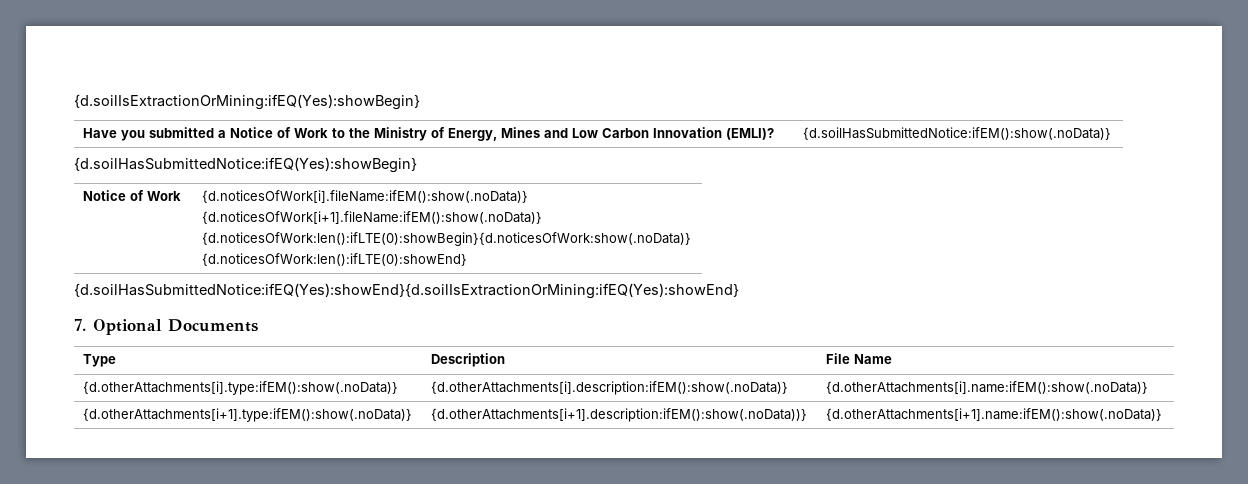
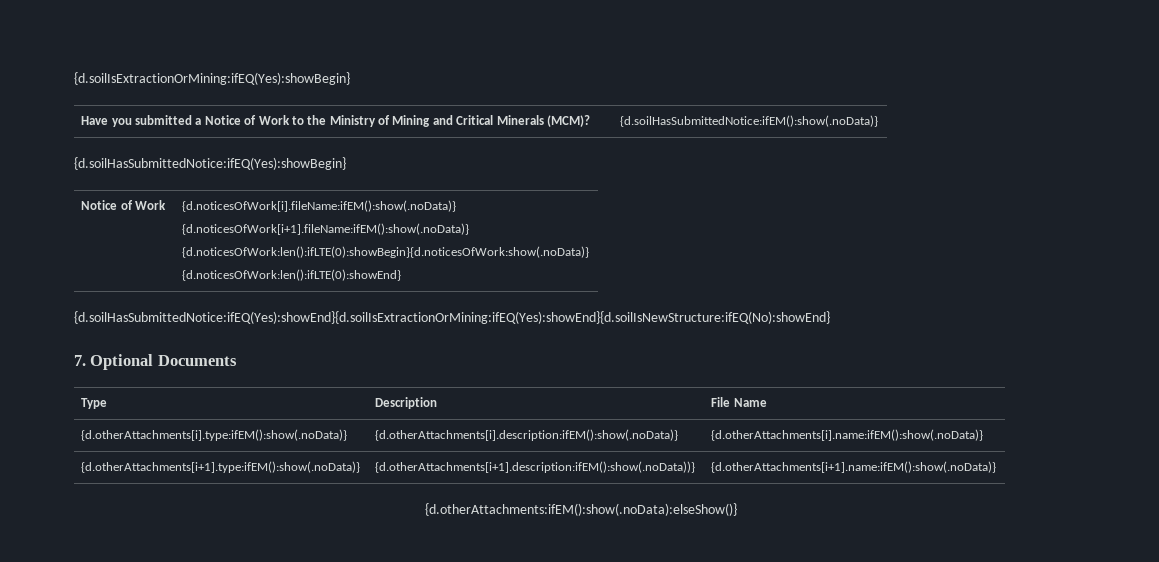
[448,127,775,141] Energy, Mines and Low Carbon Innovation (EMLI)? -> [392,115,590,127] Mining and Critical Minerals (MCM)?
[74,283,739,299] {d.soilHasSubmittedNotice:ifEQ(Yes):showEnd}{d.soilIsExtractionOrMining:ifEQ(Yes):showEnd} -> [74,311,830,324] {d.soilHasSubmittedNotice:ifEQ(Yes):showEnd}{d.soilIsExtractionOrMining:ifEQ(Yes):showEnd}{d.soilIsNewStructure:ifEQ(No):showEnd}
(1163, 414) none -> [424,503,737,516] // {d.otherAttachments:ifEM():show(.noData):elseShow()}

